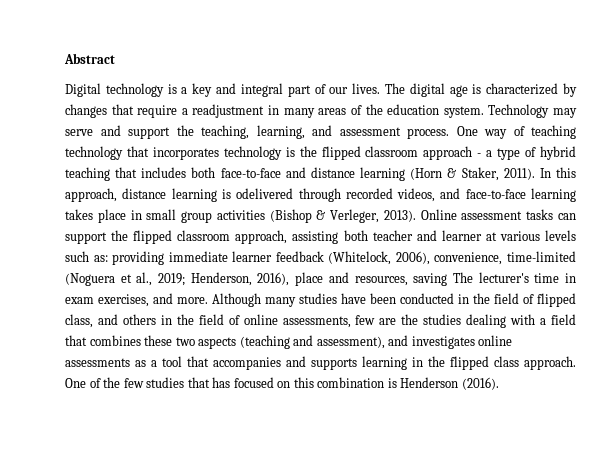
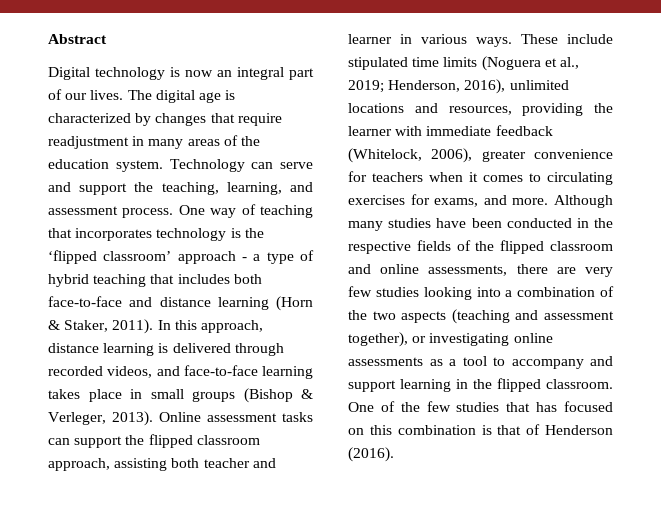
[181,83,237,97] a key and -> [185,70,232,77] now an
[181,108,188,115] a -> (282, 119) none
[553,108,578,118] may -> [251,162,274,169] can
[65,146,123,160] technology -> (313, 211) none
[321,146,419,160] flipped classroom -> [48,250,172,264] ‘flipped classroom’
[236,188,294,199] odelivered -> [172,343,231,353] delivered
[181,210,265,223] group activities -> [192,391,235,402] groups
[485,230,576,241] [65,251,576,265] at various levels such as: providing immediate learner feedback (Whitelock, 2006), convenience, time-limited -> [400,34,613,47] [348,57,478,70] in various ways. These include stipulated time limits
[295,272,576,286] [65,294,149,307] place and resources, saving The lecturer's time in exam exercises, -> [509,80,569,90] [348,103,613,116] [348,125,553,136] [348,148,613,163] [348,171,613,185] [348,194,479,207] unlimited locations and resources, providing the learner with immediate feedback (Whitelock, 2006), greater convenience for teachers when it comes to circulating exercises for exams,
[494,293,576,307] [65,314,576,328] [65,335,475,349] field of flipped class, and others in the field of online assessments, few are the studies dealing with a field that combines these two aspects (teaching and assessment), and investigates -> [348,240,613,254] [348,264,613,277] [348,286,614,300] [348,309,614,324] [348,332,510,347] respective fields of the flipped classroom and online assessments, there are very few studies looking into a combination of the two aspects (teaching and assessment together), or investigating
[187,356,357,370] that accompanies and supports -> [493,356,613,369] [348,380,396,392] to accompany and support
[494,356,576,370] class approach. -> [546,379,613,389] classroom.
(397, 383) none -> [497,424,541,435] that of

